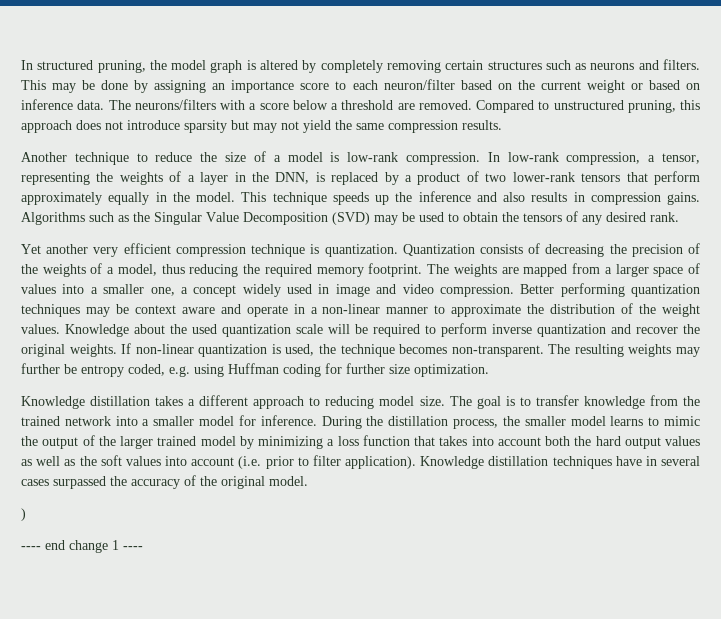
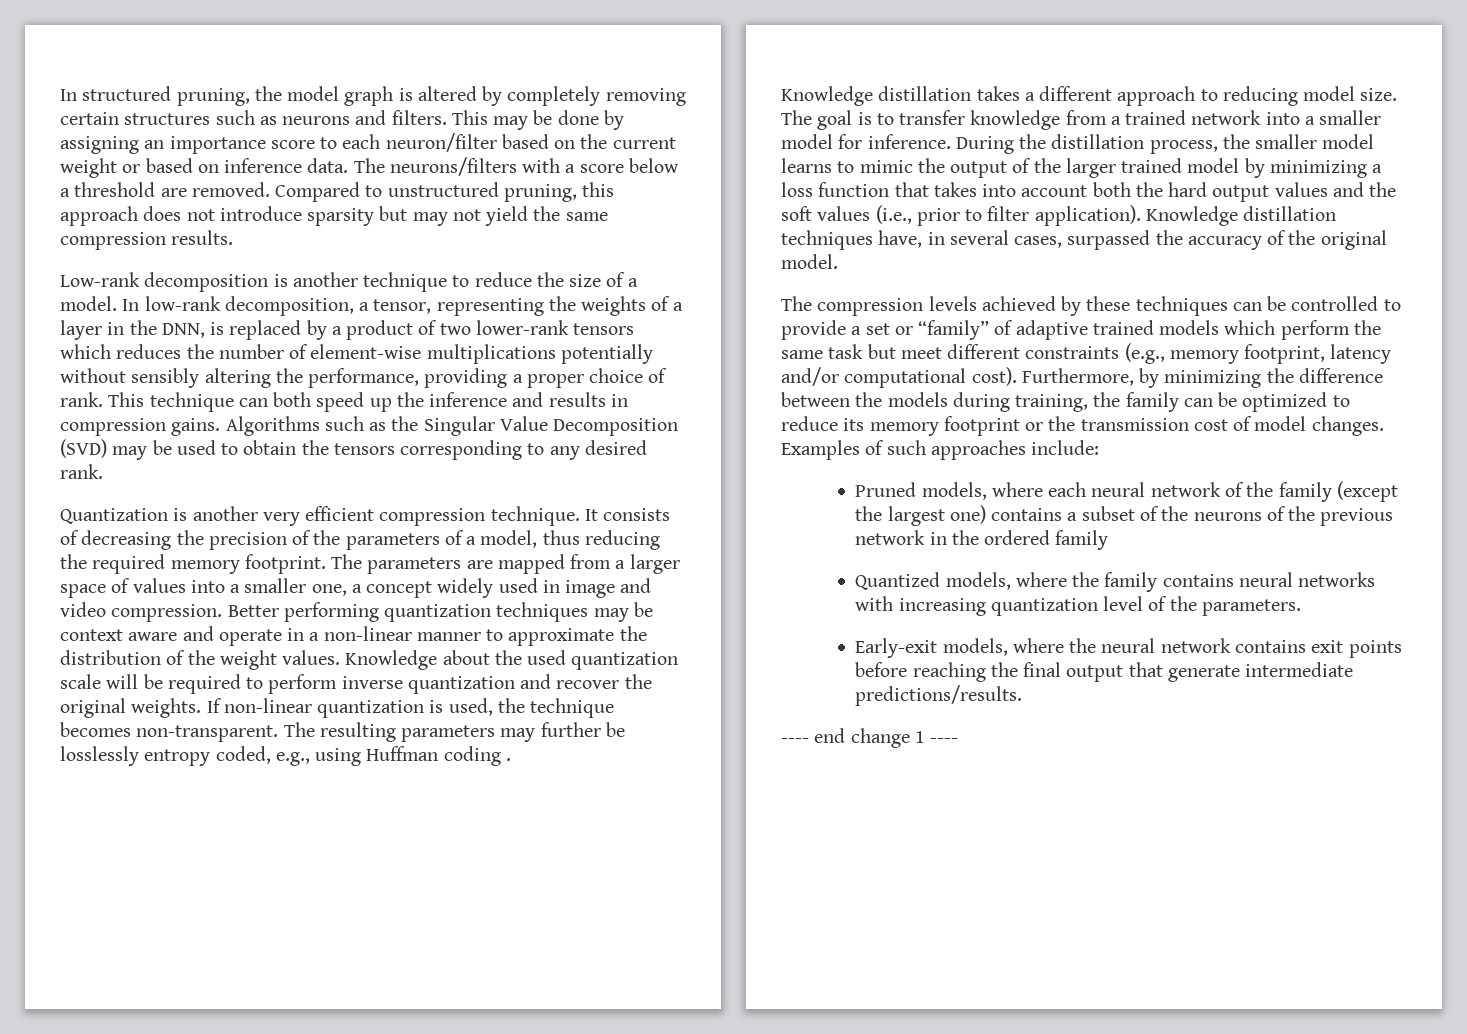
[21,152,67,162] Another -> [60,272,358,292] Low-rank decomposition is another
[287,152,480,165] model is low-rank compression. -> [60,296,117,311] model.
[566,152,641,165] compression, -> [224,296,354,316] decomposition,
[626,171,701,185] [21,192,369,205] that perform approximately equally in the model. This technique speeds -> [60,344,653,364] [60,368,668,388] [60,392,365,412] which reduces the number of element-wise multiplications potentially without sensibly altering the performance, providing a proper choice of rank. This technique can both speed
[503,192,525,202] also -> (544, 399) none
[566,211,578,222] of -> [400,440,545,460] corresponding to
[21,244,41,254] Yet -> [60,508,188,524] Quantization is
[251,244,475,257] technique is quantization. Quantization -> [490,506,598,526] technique. It
[42,264,86,277] weights -> [345,533,440,550] parameters
[453,264,497,277] weights -> [367,557,462,574] parameters
[628,344,672,357] weights -> [401,725,496,742] parameters
(77, 369) none -> [60,746,139,766] losslessly
[169,366,190,377] e.g. -> [275,752,310,766] e.g.,
[325,363,489,377] for further size optimization. -> [505,758,511,761] .
[682,396,700,406] the -> [1110,116,1121,125] a
[21,455,262,469] as well as the soft values into account (i.e. -> [1332,182,1397,197] [781,205,912,224] and the soft values (i.e.,
[615,456,642,466] have -> [878,230,923,248] have,
[21,479,49,486] cases -> [1014,236,1063,248] cases,
[21,508,26,521] ) -> [781,296,1401,316] [781,320,1381,340] [781,343,1392,364] [781,367,1383,388] [781,392,1350,412] [781,416,1384,436] [781,440,1100,460] [855,481,1398,502] [855,505,1394,526] [855,530,1109,550] [855,572,1376,592] [855,596,1301,616] [855,638,1402,658] [855,662,1354,682] [855,685,1023,706] The compression levels achieved by these techniques can be controlled to provide a set or “family” of adaptive trained models which perform the same task but meet different constraints (e.g., memory footprint, latency and/or computational cost). Furthermore, by minimizing the difference between the models during training, the family can be optimized to reduce its memory footprint or the transmission cost of model changes. Examples of such approaches include: // Pruned models, where each neural network of the family (except the largest one) contains a subset of the neurons of the previous network in the ordered family // Quantized models, where the family contains neural networks with increasing quantization level of the parameters. // Early-exit models, where the neural network contains exit points before reaching the final output that generate intermediate predictions/results.

